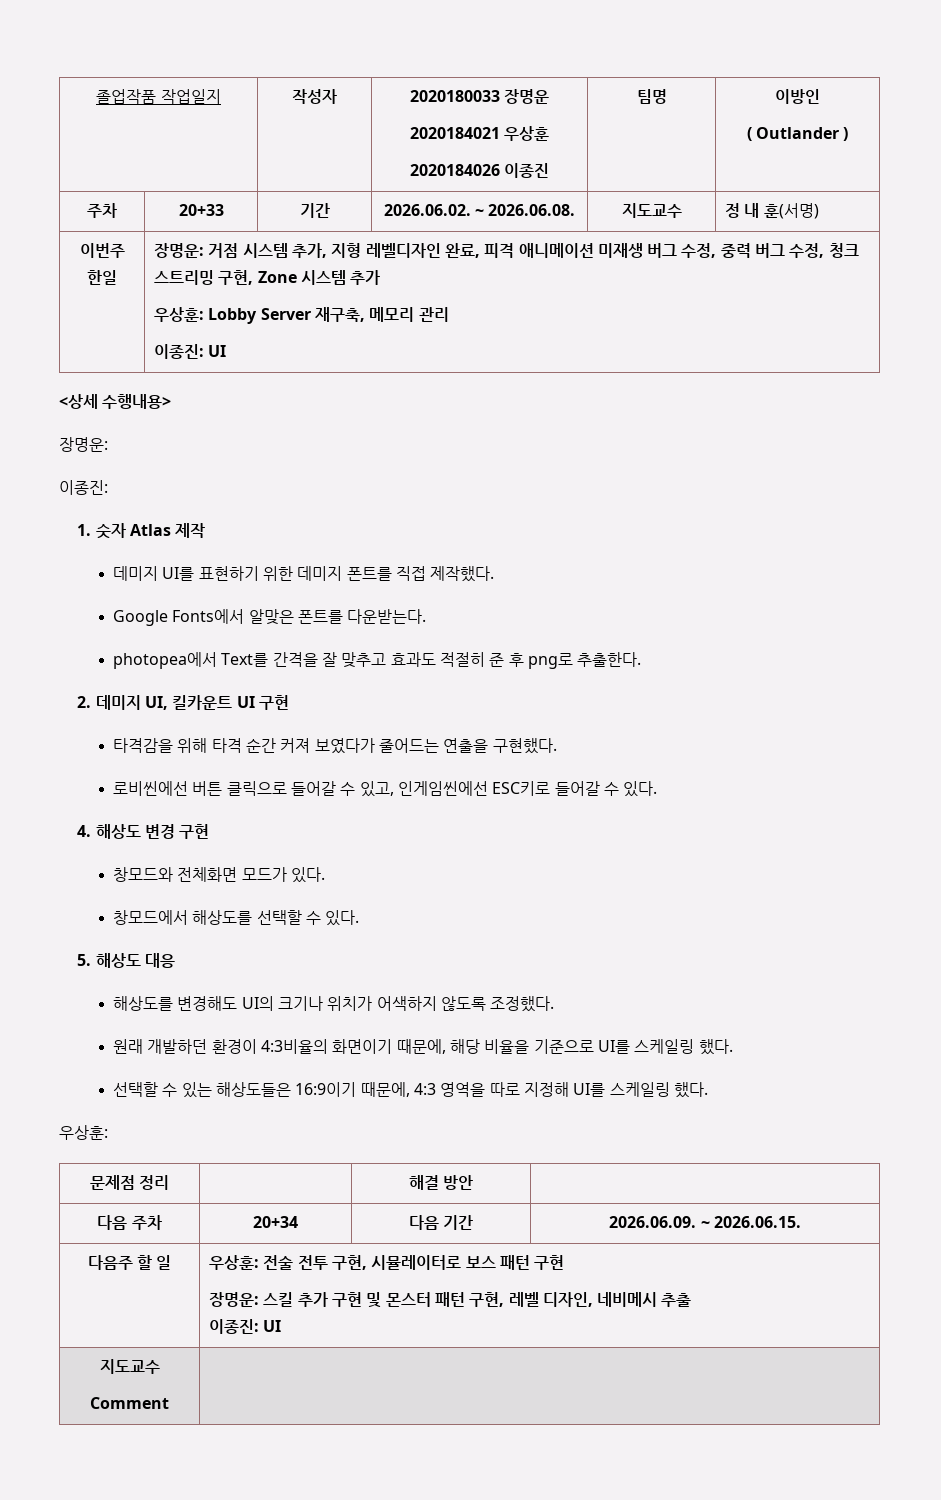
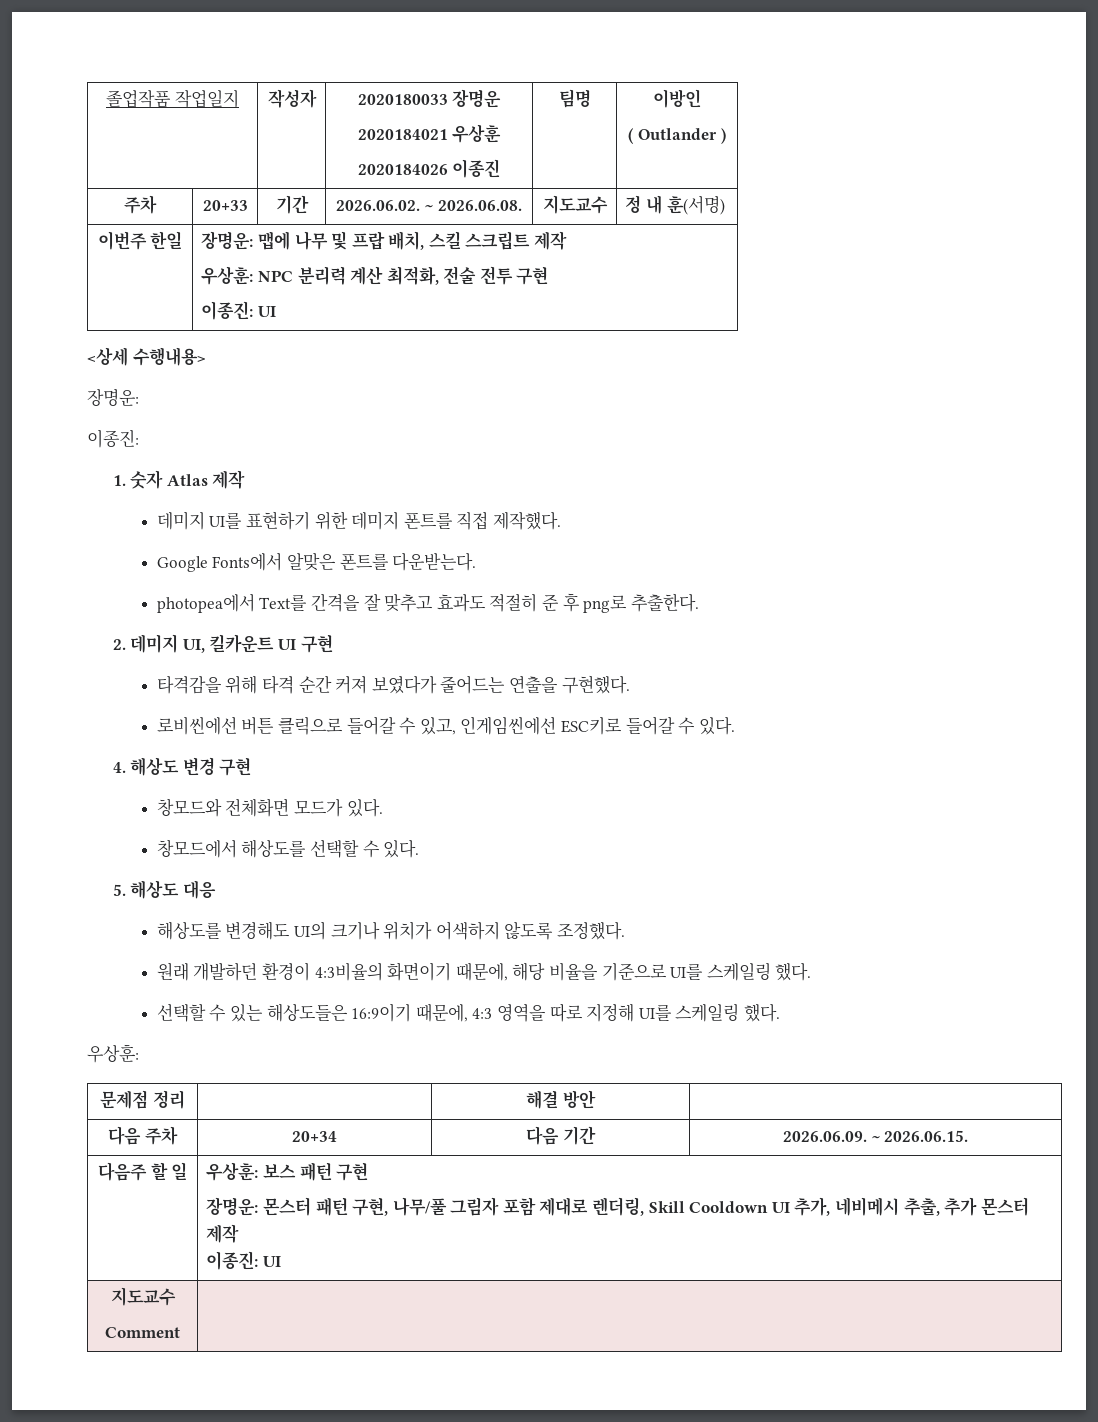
[208,243,859,258] [153,270,381,285] [153,307,449,324] 거점 시스템 추가, 지형 레벨디자인 완료, 피격 애니메이션 미재생 버그 수정, 중력 버그 수정, 청크 스트리밍 구현, Zone 시스템 추가 // 우상훈: Lobby Server 재구축, 메모리 관리 -> [257,231,568,250] [201,266,549,285] 맵에 나무 및 프랍 배치, 스킬 스크립트 제작 // 우상훈: NPC 분리력 계산 최적화, 전술 전투 구현
[263,1255,462,1270] 전술 전투 구현, 시뮬레이터로 -> (259, 1171) none
[263,1292,692,1308] 스킬 추가 구현 및 몬스터 패턴 구현, 레벨 디자인, 네비메시 추출 -> [262,1197,1029,1216] [206,1224,240,1243] 몬스터 패턴 구현, 나무/풀 그림자 포함 제대로 렌더링, Skill Cooldown UI 추가, 네비메시 추출, 추가 몬스터 제작

